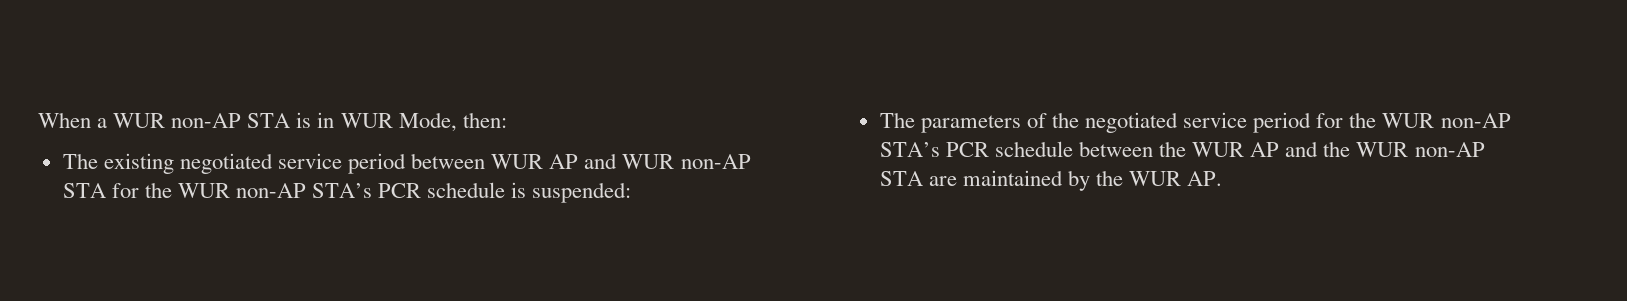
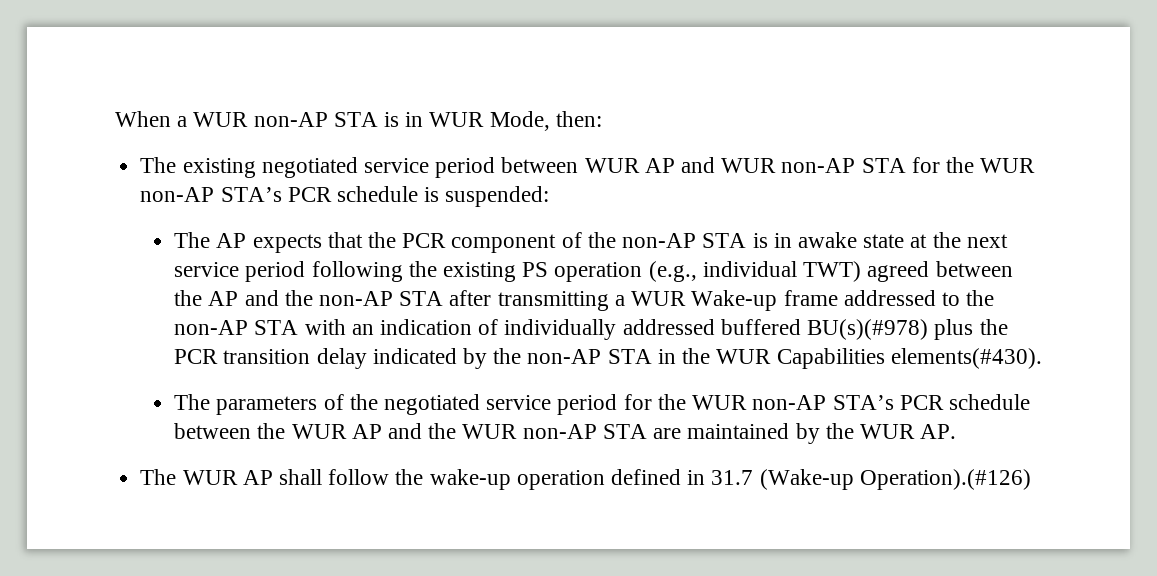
(632, 192) none -> [174,232,1008,253] [174,261,1013,282] [174,290,995,311] [174,319,1008,340] [174,348,1042,369] // The AP expects that the PCR component of the non-AP STA is in awake state at the next service period following the existing PS operation (e.g., individual TWT) agreed between the AP and the non-AP STA after transmitting a WUR Wake-up frame addressed to the non-AP STA with an indication of individually addressed buffered BU(s)(#978) plus the PCR transition delay indicated by the non-AP STA in the WUR Capabilities elements(#430).
(1223, 178) none -> [140,469,1031,490] // The WUR AP shall follow the wake-up operation defined in 31.7 (Wake-up Operation).(#126)

